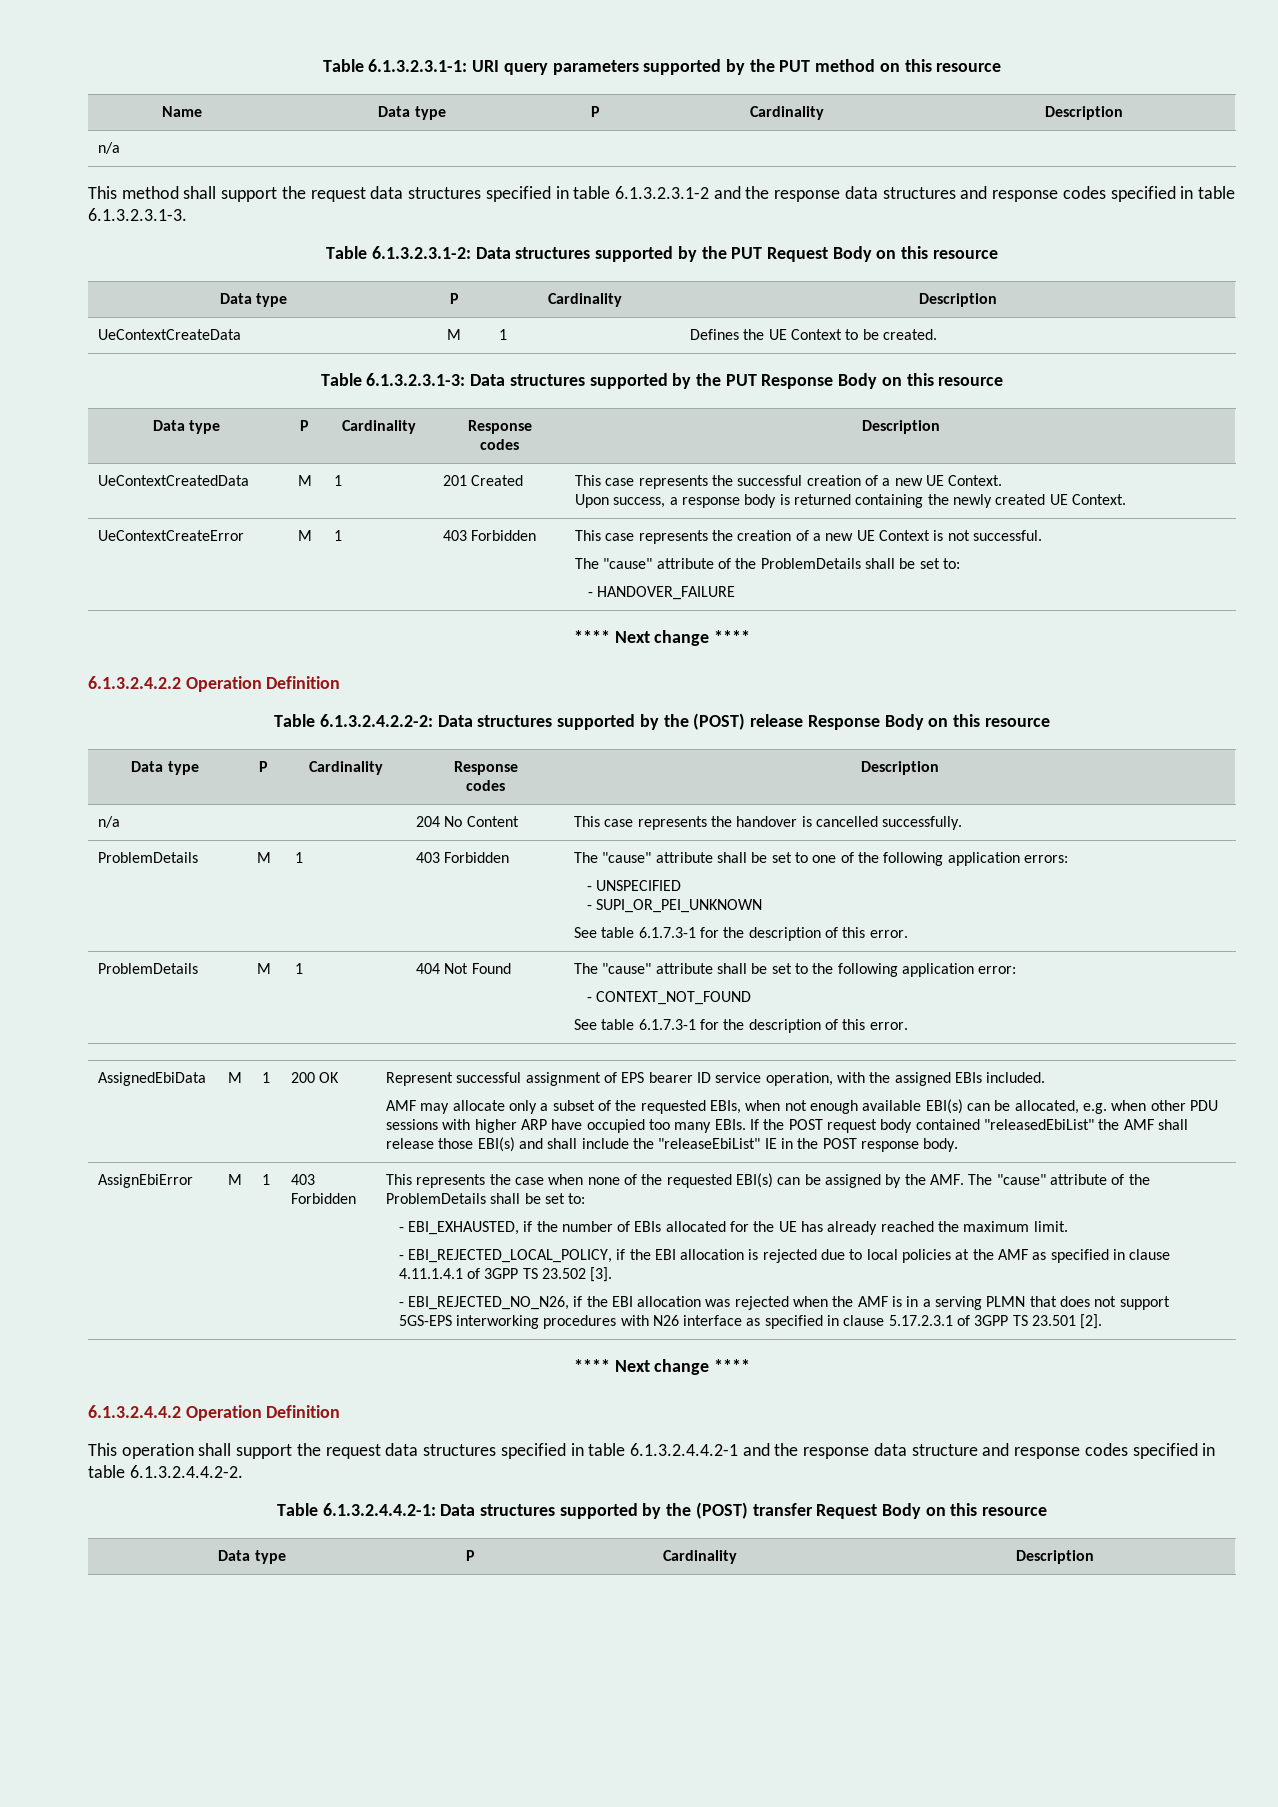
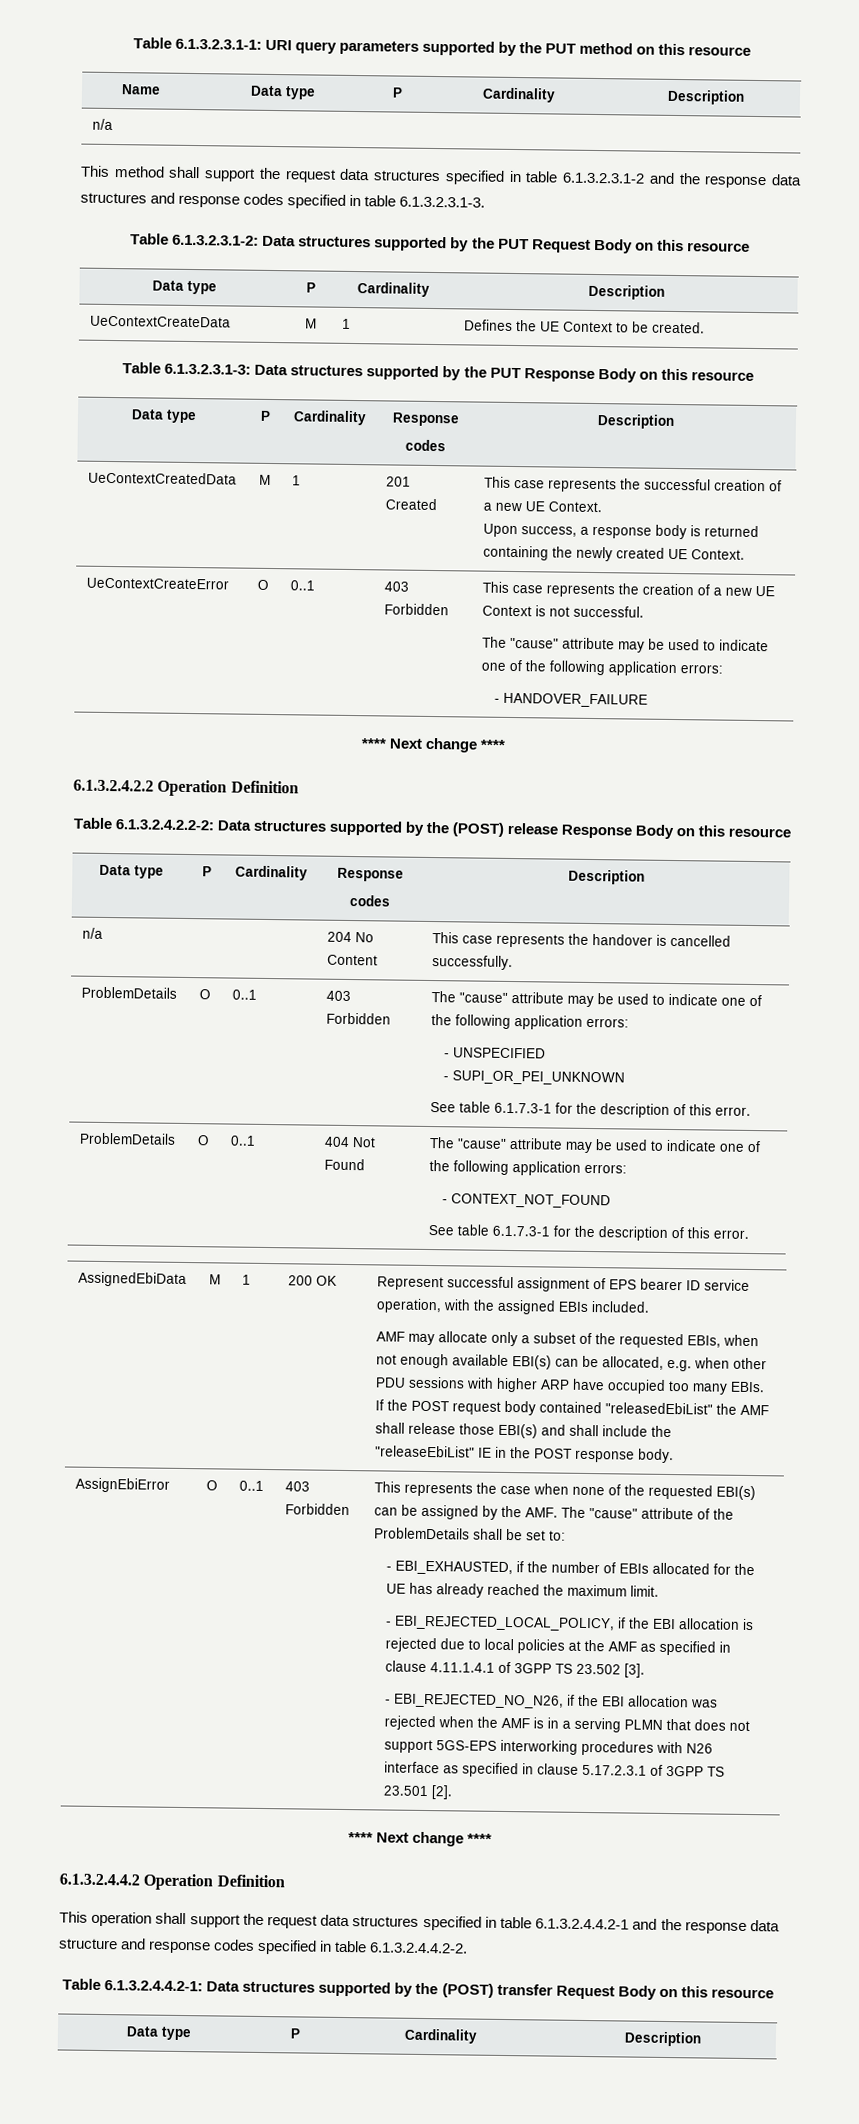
[297,530,312,541] [334,530,343,541] M | 1 -> [257,579,269,590] [289,580,315,591] O | 0..1
[718,558,961,569] of the ProblemDetails shall be set to: -> [617,638,769,653] [480,659,723,677] may be used to indicate one of the following application errors:
[256,852,271,863] [295,852,304,863] M | 1 -> [199,989,211,1000] [231,989,257,1000] O | 0..1
[717,852,809,863] shall be set to -> [566,993,718,1008] may be used to indicate
[256,963,271,974] [295,963,304,974] M | 1 -> [197,1135,210,1146] [229,1135,256,1146] O | 0..1
[717,963,1017,977] shall be set to the following application error: -> [564,1139,761,1154] [428,1159,627,1176] may be used to indicate one of the following application errors:
[228,1174,242,1185] [262,1174,271,1185] M | 1 -> [206,1480,218,1491] [238,1480,264,1491] O | 0..1

